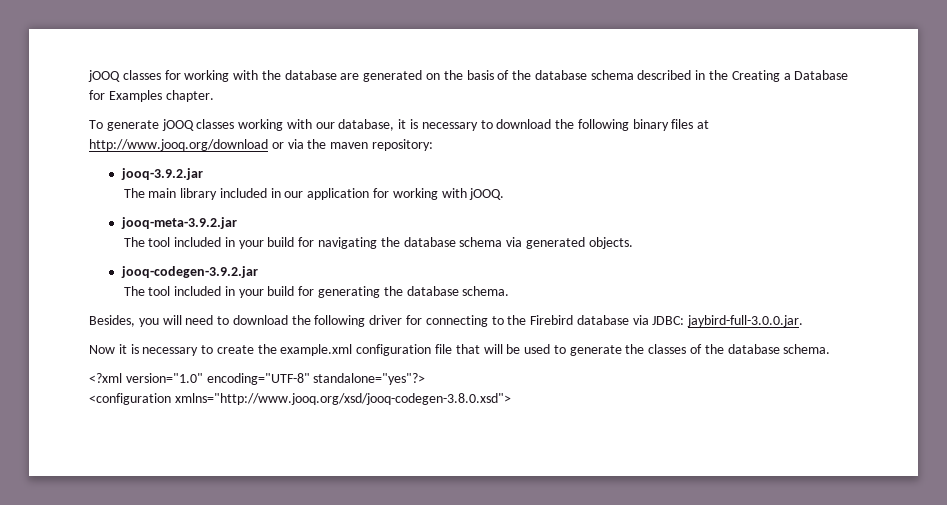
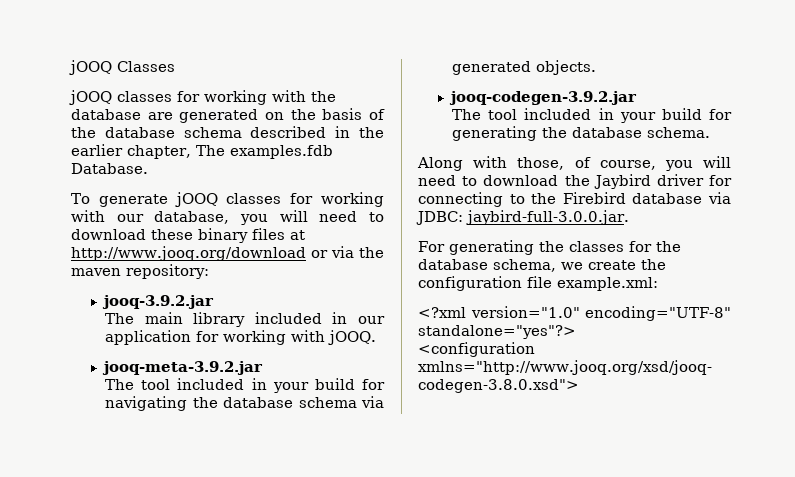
[88,70,120,82] jOOQ -> [69,60,175,75] [69,90,112,105] jOOQ Classes // jOOQ
[731,70,849,82] [89,90,214,102] Creating a Database for Examples chapter. -> [71,144,333,159] [71,163,148,174] earlier chapter, The examples.fdb Database.
(235, 124) none -> [290,193,314,204] for
[398,119,629,131] it is necessary to download the following -> [240,210,384,225] [71,229,193,240] you will need to download these
[89,315,135,327] Besides, -> [417,156,656,171] Along with those, of course,
[314,315,366,327] following -> [593,174,651,189] Jaybird
[89,344,214,356] Now it is necessary to -> [418,240,681,255] [418,259,583,272] For generating the classes for the database schema, we
[280,344,353,356] example.xml -> (666, 264) none
[455,344,831,356] that will be used to generate the classes of the database schema. -> [557,277,658,291] example.xml:

